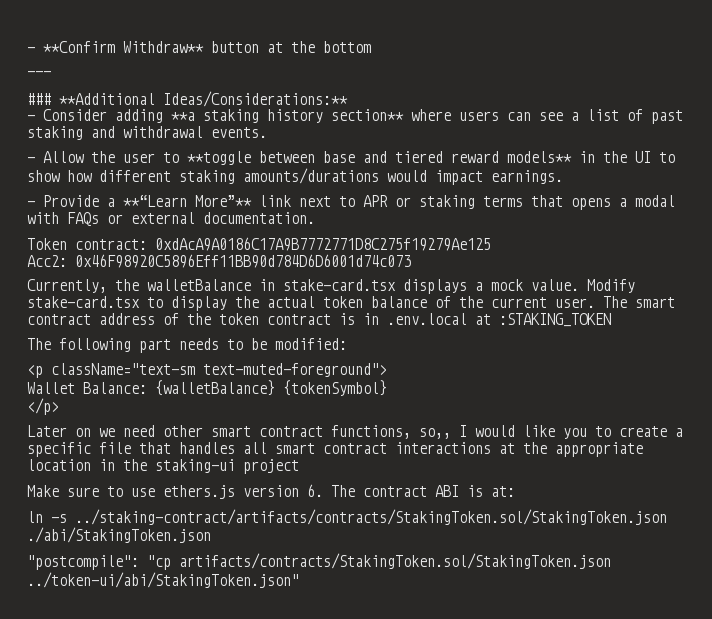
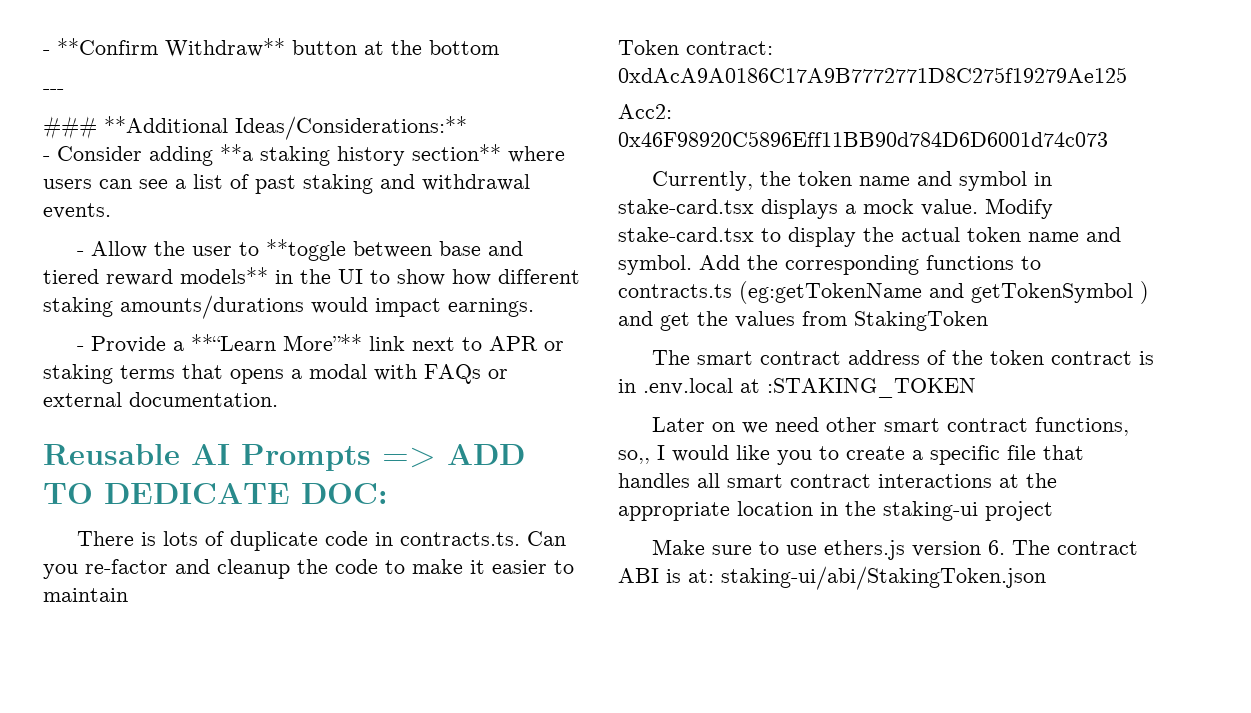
(315, 218) none -> [43,444,525,471] [43,483,388,504] [77,531,567,551] [43,559,574,579] [43,588,128,602] // Reusable AI Prompts => ADD TO DEDICATE DOC: // There is lots of duplicate code in contracts.ts. Can you re-factor and cleanup the code to make it easier to maintain
[147,279,251,291] walletBalance -> [798,171,1028,191] token name and symbol
[371,296,595,308] balance of the current user. -> [1028,227,1121,242] [618,255,1041,275] [618,281,1149,304] [618,311,988,331] name and symbol. Add the corresponding functions to contracts.ts (eg:getTokenName and getTokenSymbol ) and get the values from StakingToken //
[27,338,347,353] [27,363,387,378] [27,380,387,396] [27,398,59,415] // The following part needs to be modified: // <p className="text-sm text-muted-foreground"> // Wallet Balance: {walletBalance} {tokenSymbol} // </p> -> (976, 388) none
[27,509,667,525] [27,527,211,543] [27,553,611,570] [27,572,299,588] // ln -s ../staking-contract/artifacts/contracts/StakingToken.sol/StakingToken.json ./abi/StakingToken.json // "postcompile": "cp artifacts/contracts/StakingToken.sol/StakingToken.json ../token-ui/abi/StakingToken.json" -> [721,566,1046,590] staking-ui/abi/StakingToken.json

